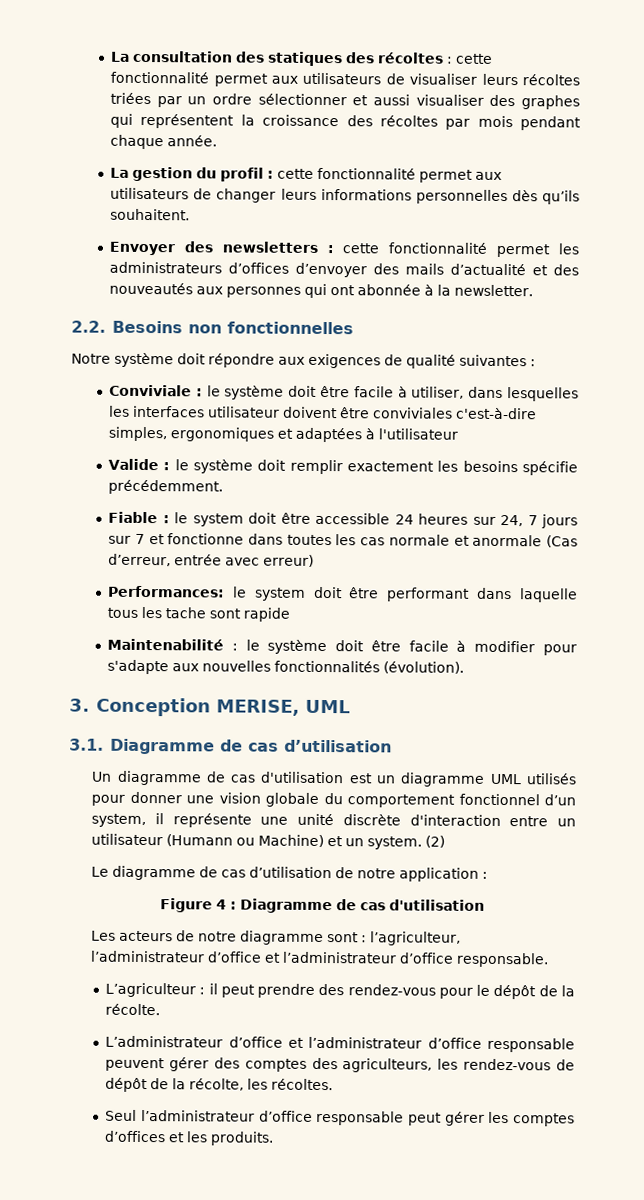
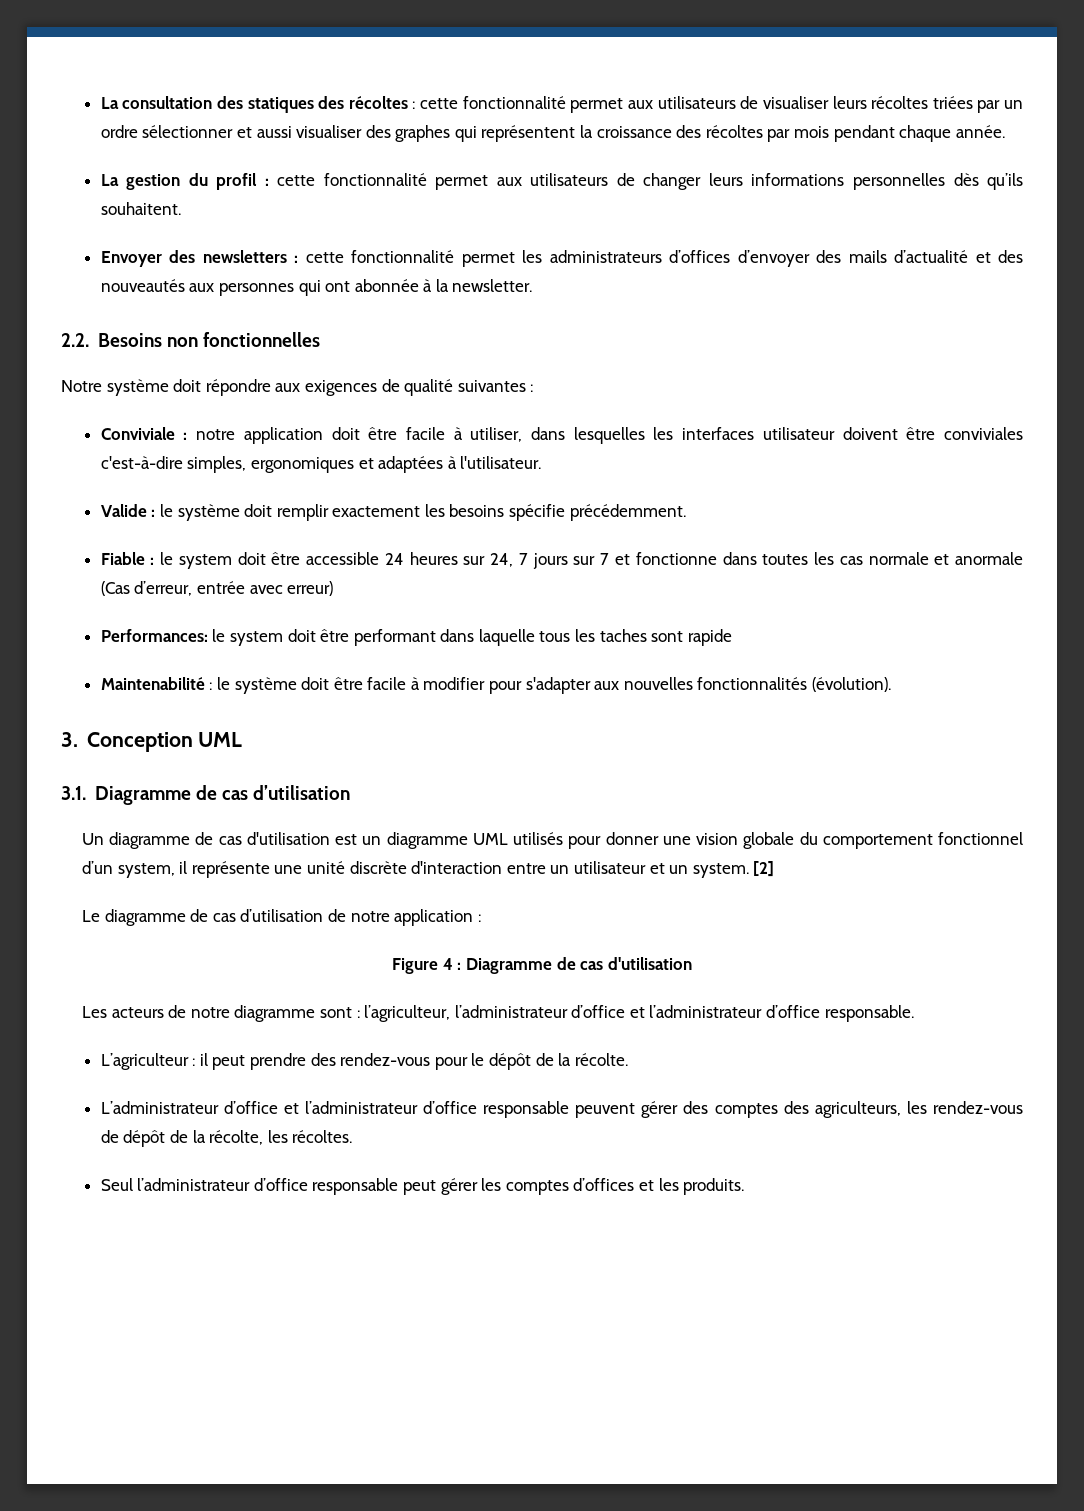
[206,385,285,400] le système -> [196,427,323,444] notre application
[378,428,459,440] l'utilisateur -> [460,456,542,469] l'utilisateur.
[165,607,207,619] tache -> [599,629,647,642] taches
[107,659,170,675] s'adapte -> [525,677,591,694] s'adapter
[215,699,300,716] MERISE, -> (193, 742) none
[166,834,325,848] (Humann ou Machine) -> (646, 867) none
[425,835,446,848] (2) -> [753,861,775,877] [2]

